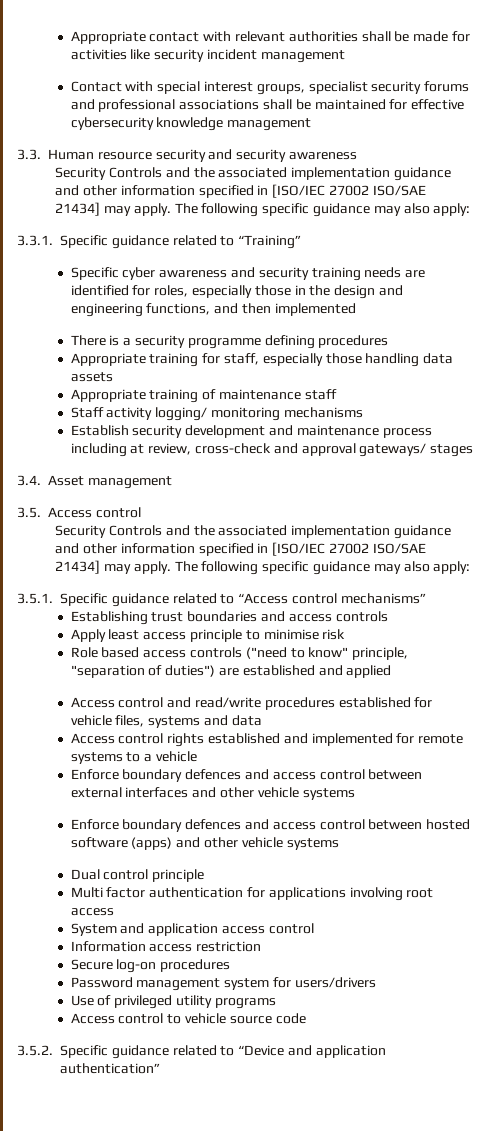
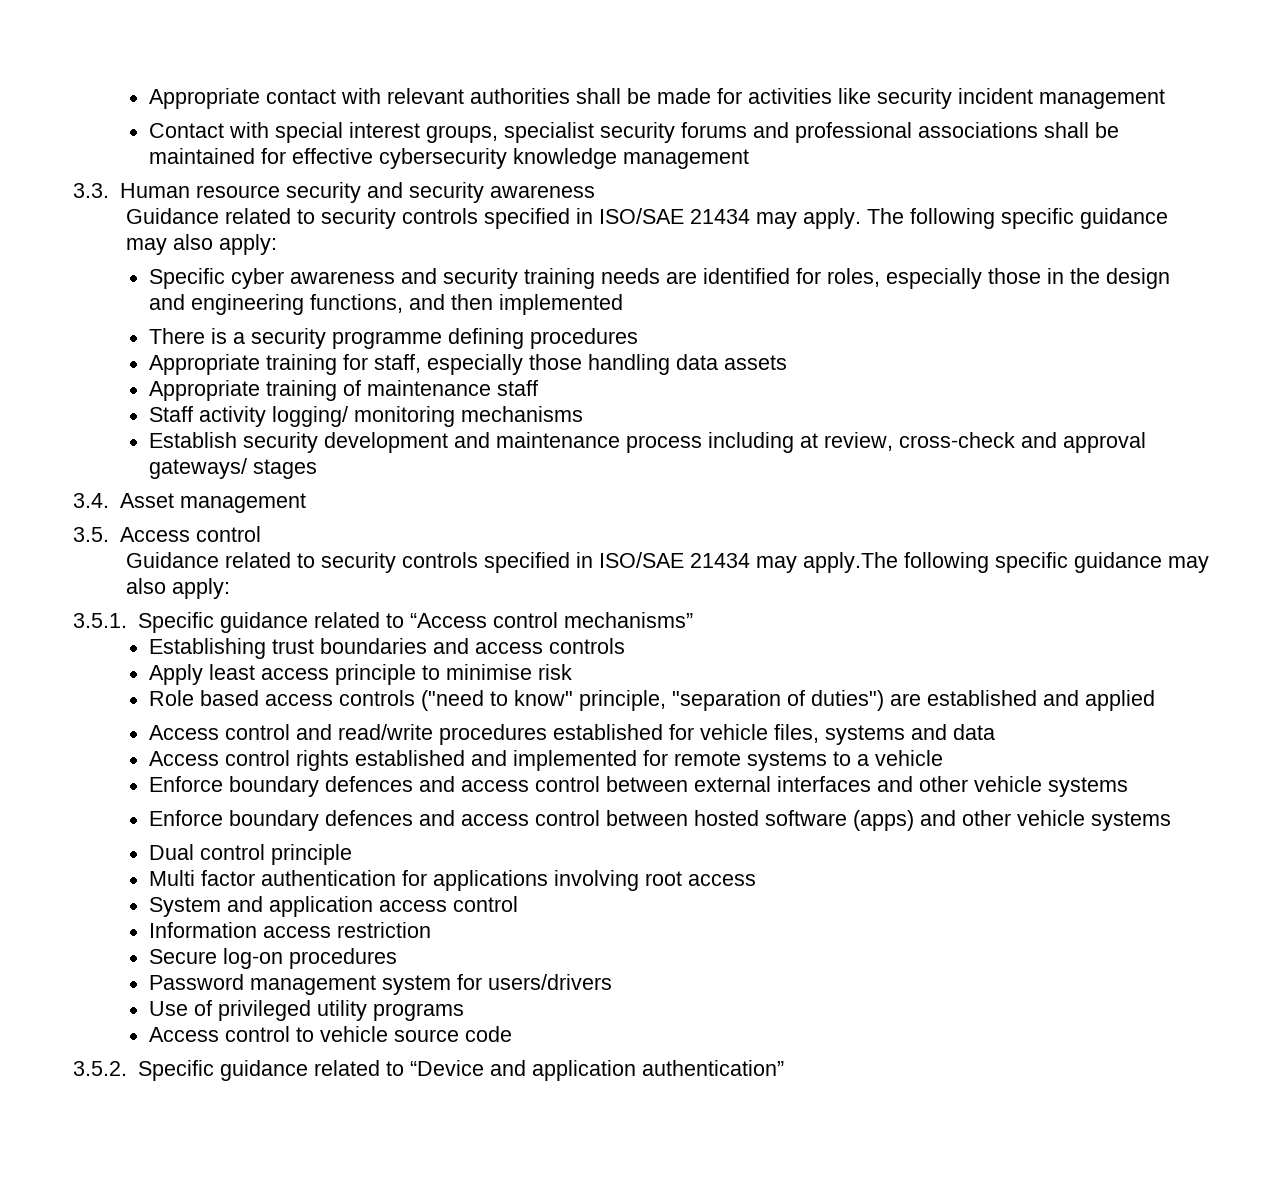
[55,167,451,181] [55,184,426,198] [55,202,471,217] [17,235,302,249] Security Controls and the associated implementation guidance and other information specified in [ISO/IEC 27002 ISO/SAE 21434] may apply. The following specific guidance may also apply: // 3.3.1. Specific guidance related to “Training” -> [125,208,1168,229] [125,234,277,255] Guidance related to security controls specified in ISO/SAE 21434 may apply. The following specific guidance may also apply:
[55,525,451,539] [55,542,426,556] [55,560,198,574] Security Controls and the associated implementation guidance and other information specified in [ISO/IEC 27002 ISO/SAE 21434] may apply. The -> [125,552,898,573] Guidance related to security controls specified in ISO/SAE 21434 may apply.The

